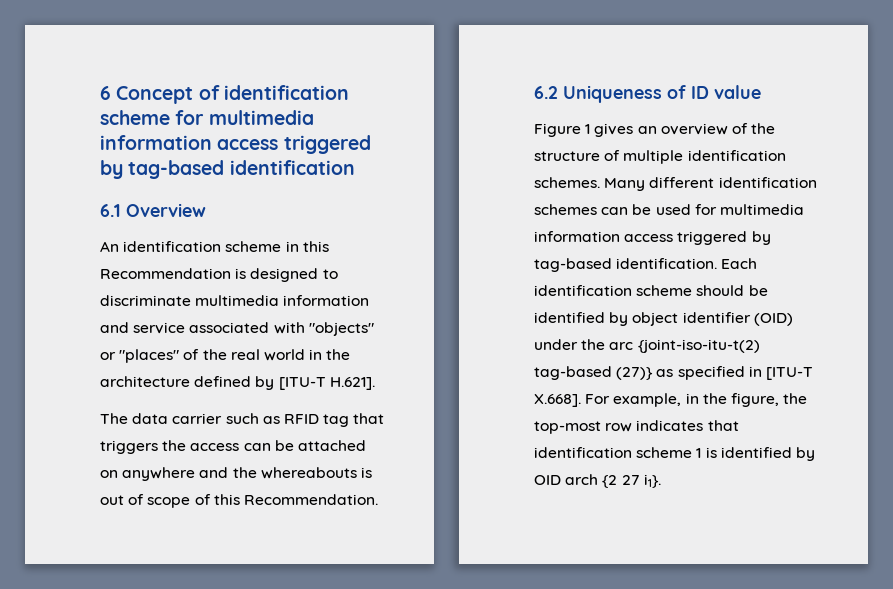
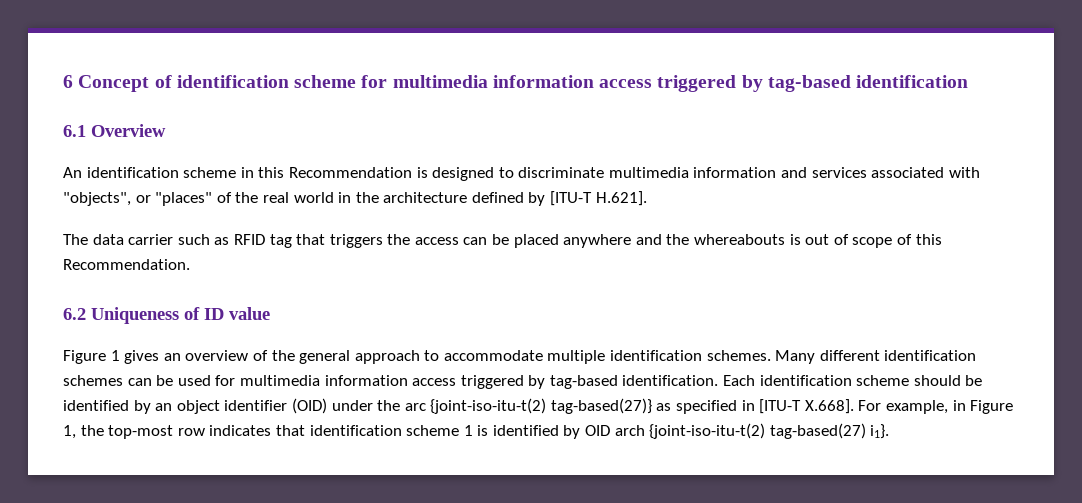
[133,322,186,334] service -> [811,167,867,178] services
[308,322,374,336] "objects" -> [63,192,131,206] "objects",
[297,440,366,451] [100,470,118,478] attached on -> [513,234,559,248] placed
[534,150,621,161] structure of -> [299,350,543,364] general approach to accommodate
(629, 319) none -> [155,403,173,411] an
[534,366,654,380] tag-based (27)} -> [550,398,652,414] tag-based(27)}
[702,393,779,407] the figure, -> [970,400,1014,414] [63,425,76,439] Figure 1,
[602,475,640,488] {2 27 -> [649,423,866,439] {joint-iso-itu-t(2) tag-based(27)

